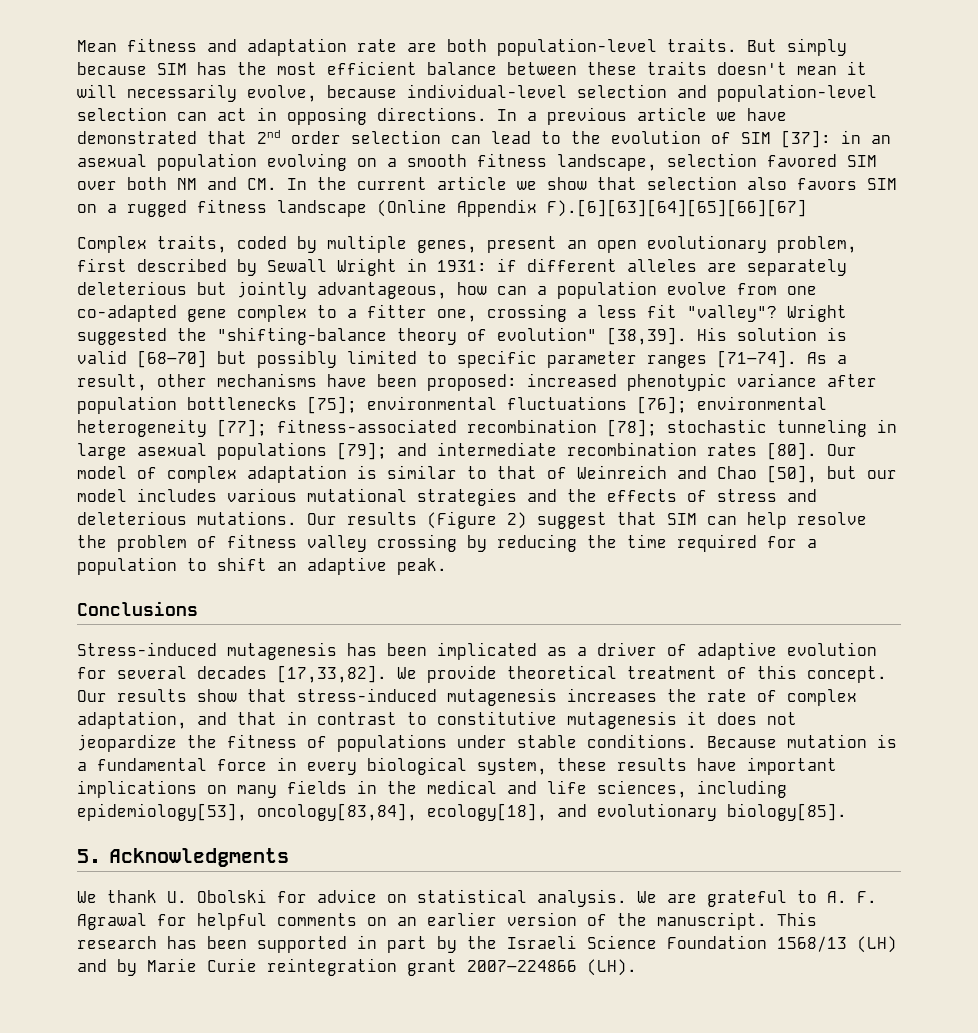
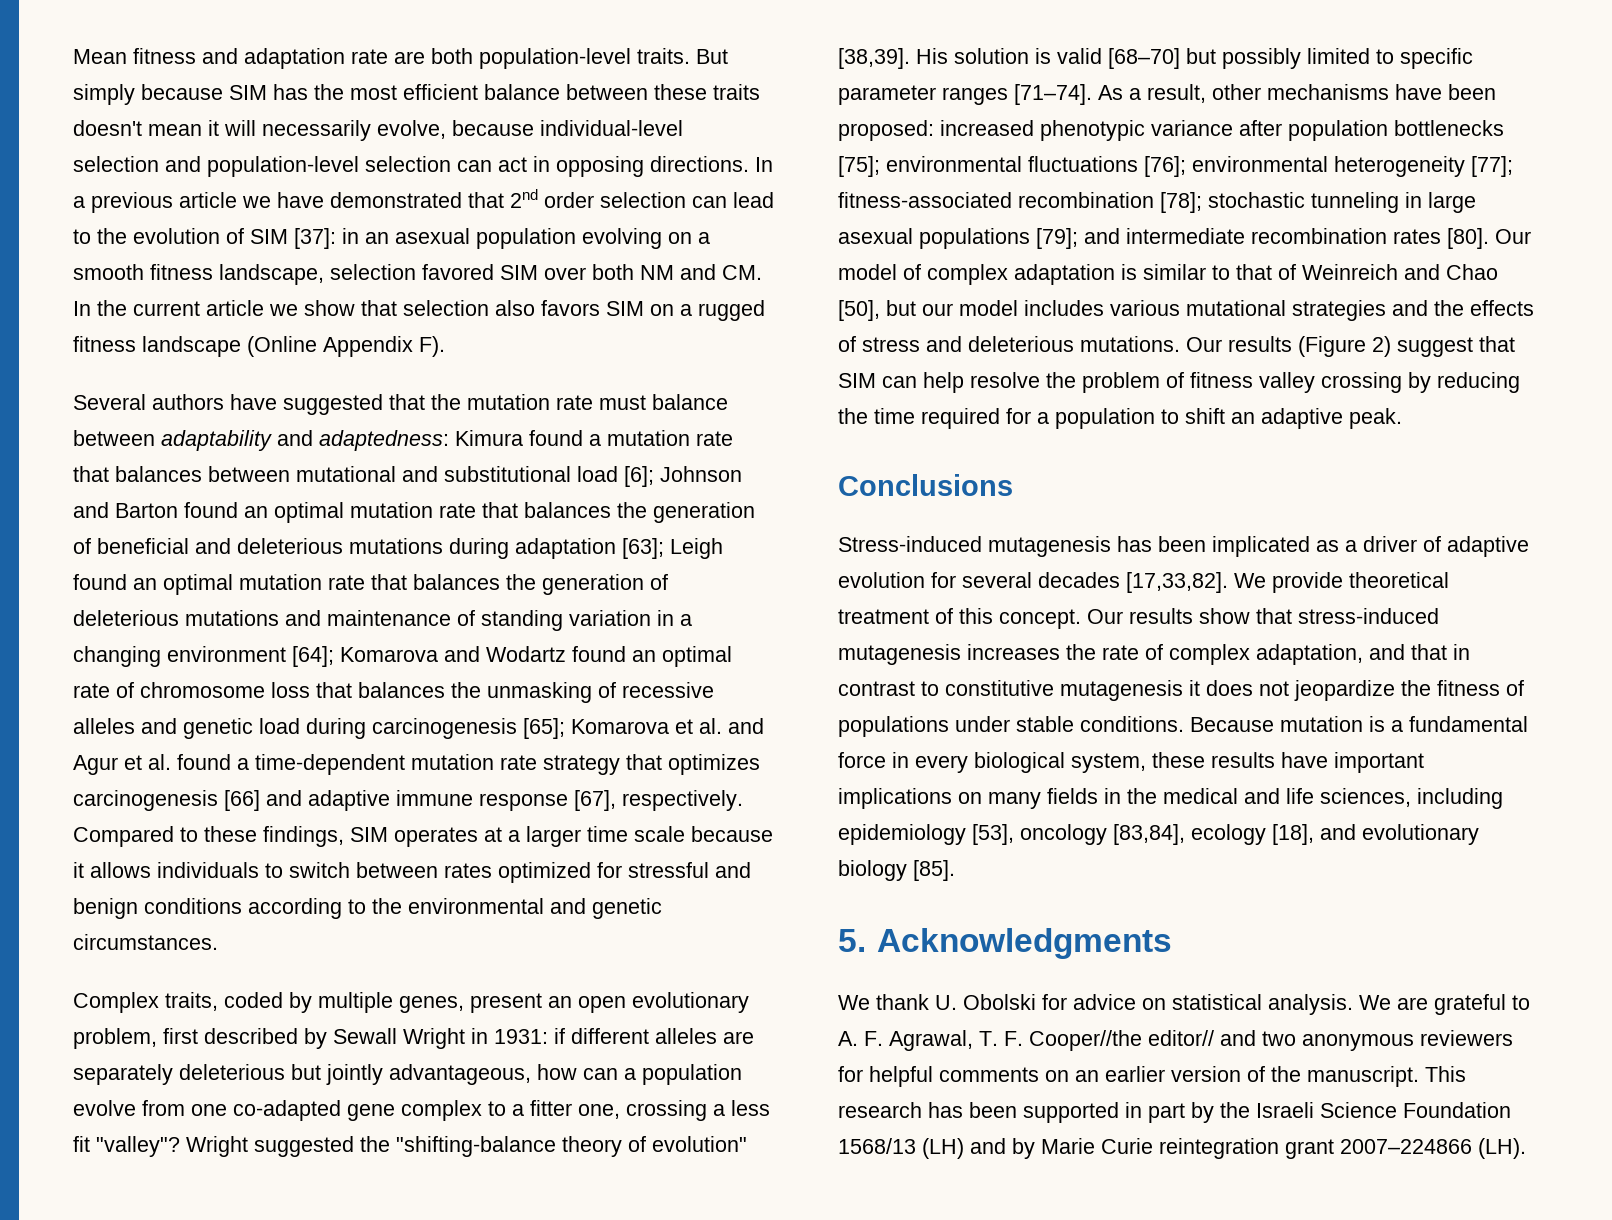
[547,199,807,217] F).[6][63][64][65][66][67] -> [419,336,445,357] [73,394,728,415] [73,430,733,451] [73,466,742,487] [73,502,755,523] [73,538,723,559] [73,574,668,595] [73,610,692,631] [73,646,732,667] [73,682,714,703] [73,718,764,739] [73,754,760,775] [73,790,743,811] [73,826,773,847] [73,862,751,883] [73,898,662,919] [73,934,218,950] F). // Several authors have suggested that the mutation rate must balance between adaptability and adaptedness: Kimura found a mutation rate that balances between mutational and substitutional load [6]; Johnson and Barton found an optimal mutation rate that balances the generation of beneficial and deleterious mutations during adaptation [63]; Leigh found an optimal mutation rate that balances the generation of deleterious mutations and maintenance of standing variation in a changing environment [64]; Komarova and Wodartz found an optimal rate of chromosome loss that balances the unmasking of recessive alleles and genetic load during carcinogenesis [65]; Komarova et al. and Agur et al. found a time-dependent mutation rate strategy that optimizes carcinogenesis [66] and adaptive immune response [67], respectively. Compared to these findings, SIM operates at a larger time scale because it allows individuals to switch between rates optimized for stressful and benign conditions according to the environmental and genetic circumstances.
[77,803,847,821] epidemiology[53], oncology[83,84], ecology[18], and evolutionary biology[85]. -> [838,824,1479,845] [838,860,955,881] epidemiology [53], oncology [83,84], ecology [18], and evolutionary biology [85].
[77,913,147,930] Agrawal -> [889,1030,1513,1051] Agrawal, T. F. Cooper//the editor// and two anonymous reviewers

